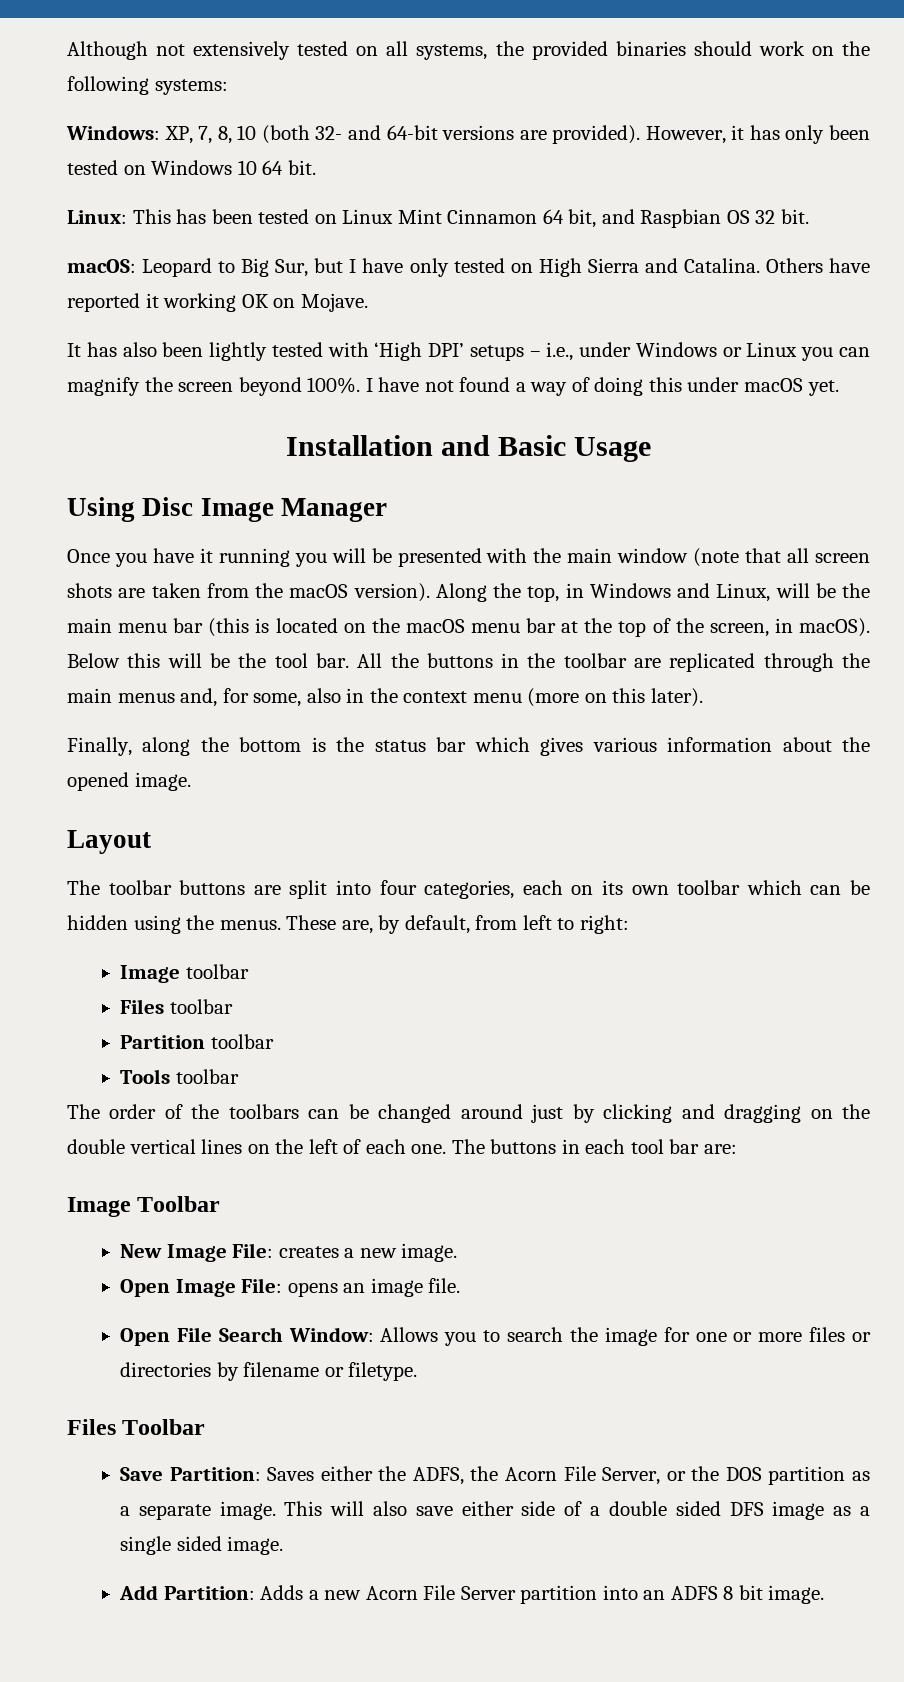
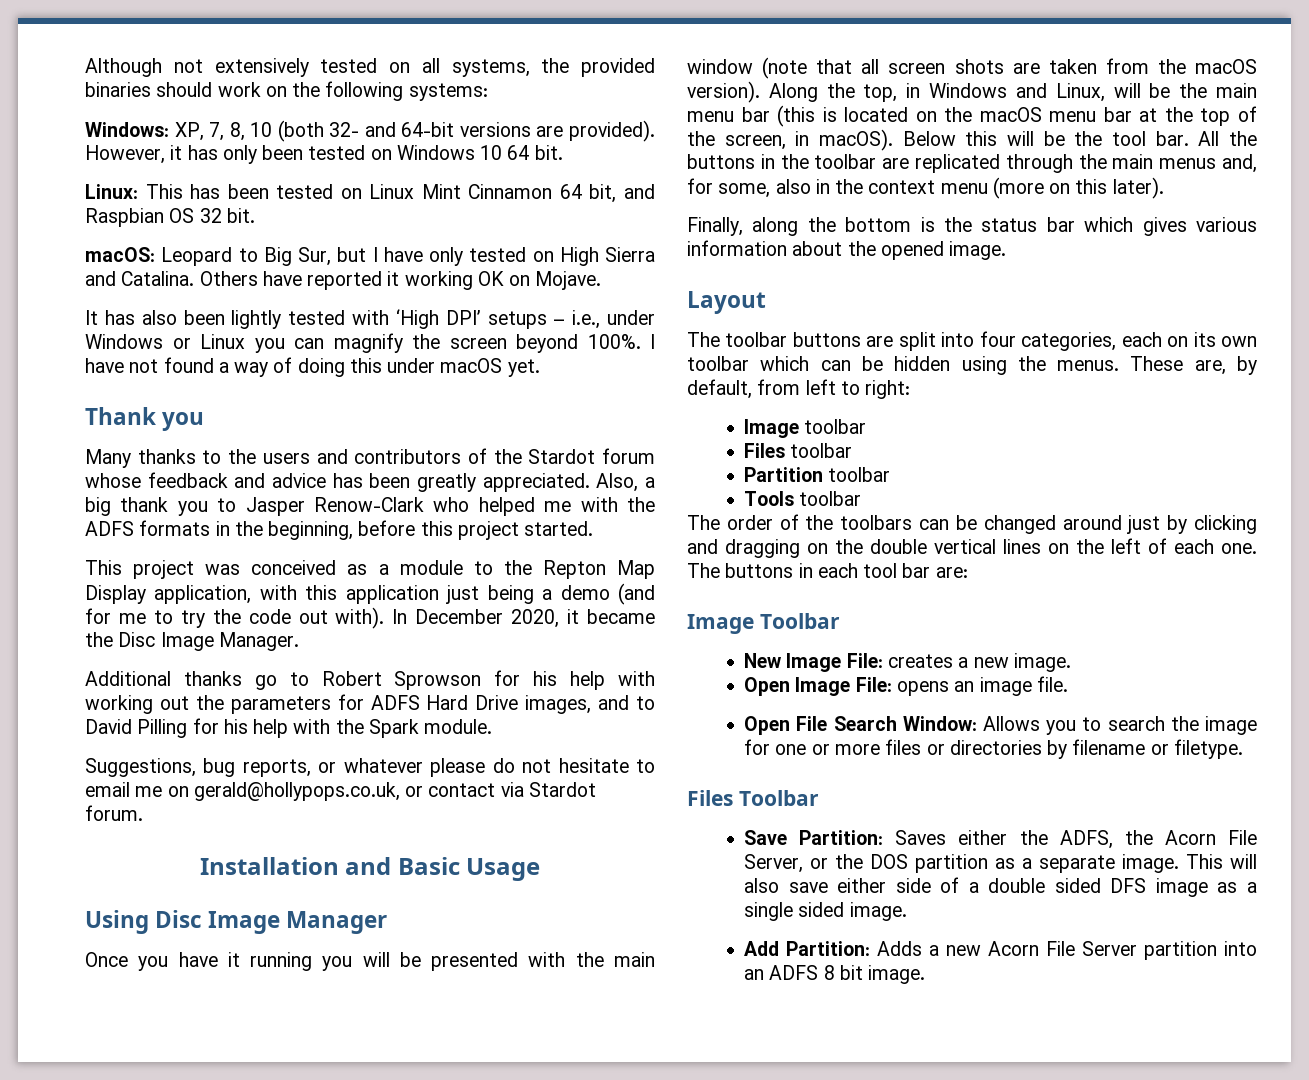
(839, 388) none -> [85,407,205,431] [85,448,655,468] [85,472,655,492] [85,497,655,516] [85,520,594,540] [85,560,656,579] [85,583,656,605] [85,607,655,629] [85,632,299,651] [85,670,656,690] [85,694,655,714] [85,718,493,738] [85,758,656,777] [85,782,596,801] [85,805,143,821] // Thank you // Many thanks to the users and contributors of the Stardot forum whose feedback and advice has been greatly appreciated. Also, a big thank you to Jasper Renow-Clark who helped me with the ADFS formats in the beginning, before this project started. // This project was conceived as a module to the Repton Map Display application, with this application just being a demo (and for me to try the code out with). In December 2020, it became the Disc Image Manager. // Additional thanks go to Robert Sprowson for his help with working out the parameters for ADFS Hard Drive images, and to David Pilling for his help with the Spark module. // Suggestions, bug reports, or whatever please do not hesitate to email me on gerald@hollypops.co.uk, or contact via Stardot forum.

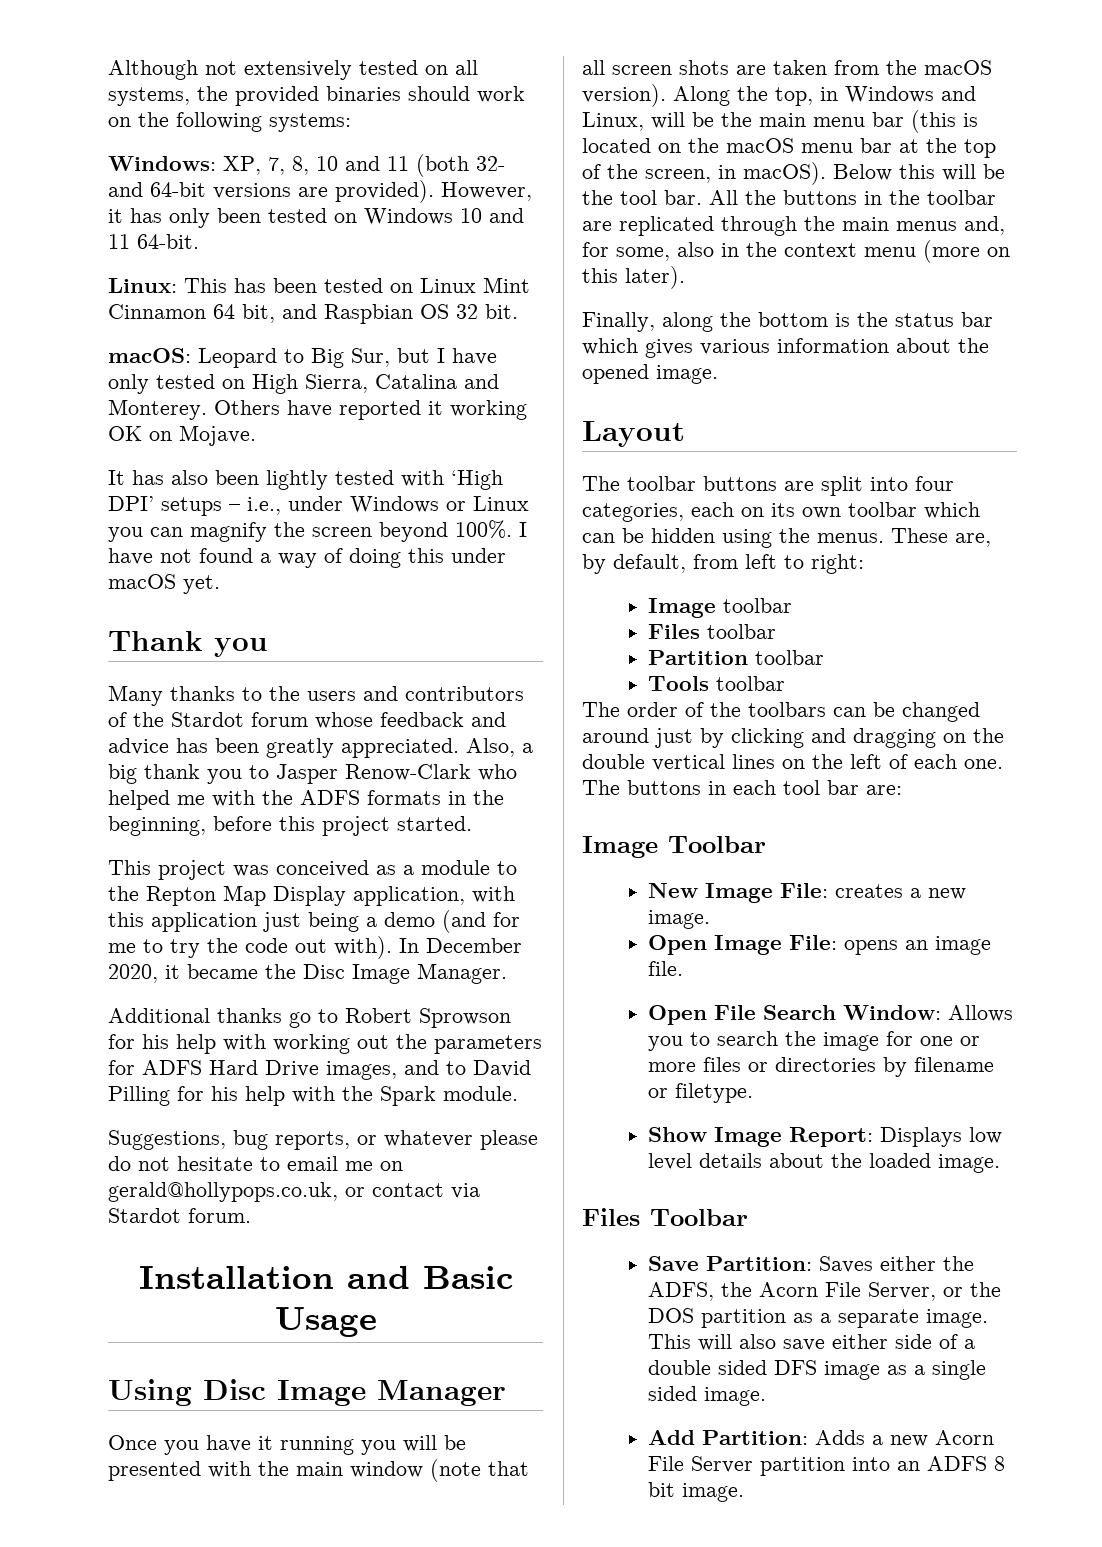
(273, 129) none -> [345,156,409,171] and 11
[507,145,563,160] 64 bit. -> [489,208,524,223] [108,234,199,249] and 11 64-bit.
[605,247,655,262] [85,271,195,286] Sierra and Catalina. -> [305,374,499,393] [108,399,207,420] Sierra, Catalina and Monterey.
(1243, 749) none -> [648,1127,1003,1147] [648,1153,1001,1173] // Show Image Report: Displays low level details about the loaded image.

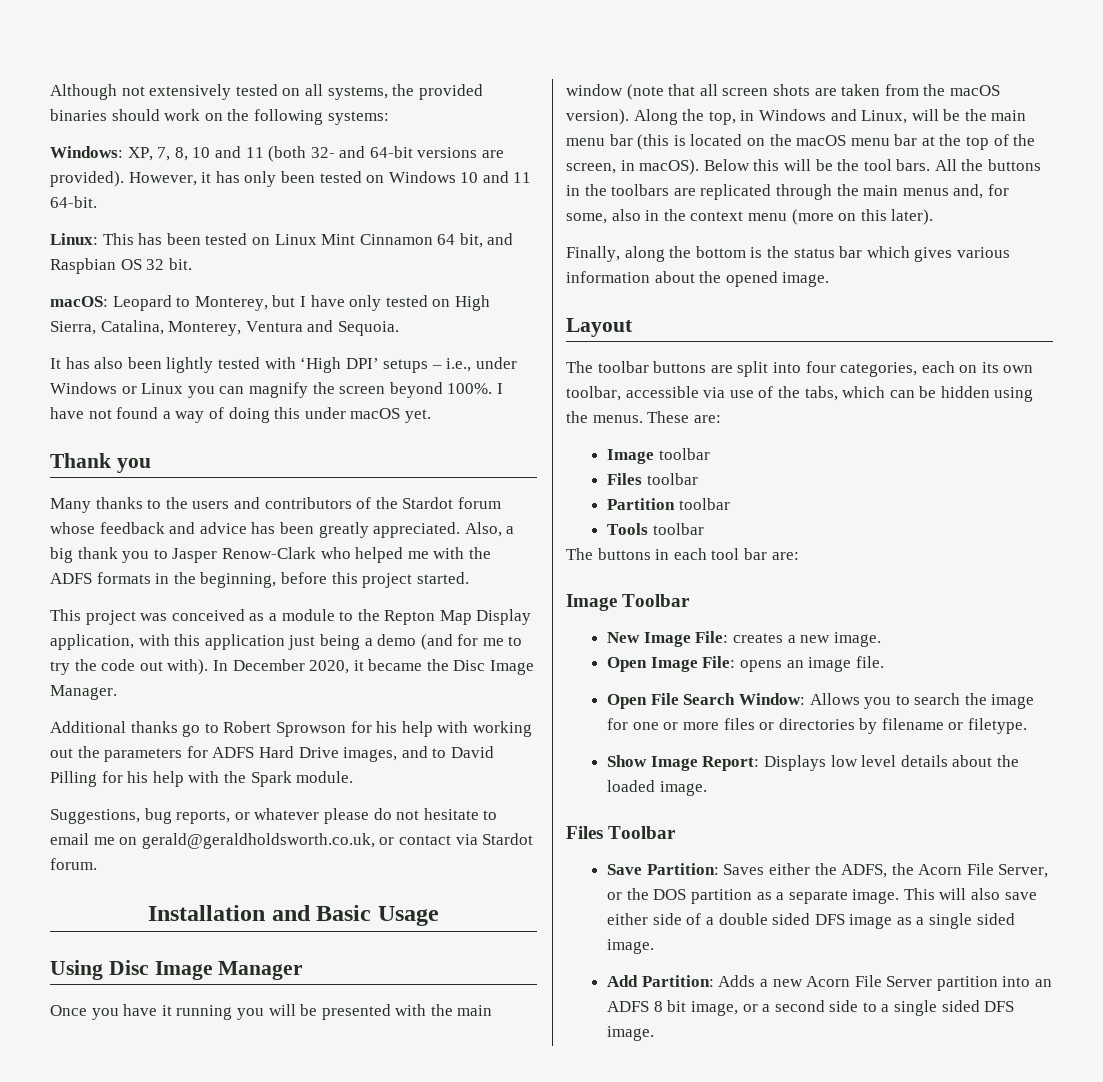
[311,348,390,368] Big Sur, -> [194,296,268,311] Monterey,
[375,374,499,389] [108,399,527,420] [108,425,256,446] Catalina and Monterey. Others have reported it working OK on Mojave. -> [100,320,399,336] Catalina, Monterey, Ventura and Sequoia.
[108,1182,338,1202] gerald@hollypops.co.uk, -> [141,833,375,849] gerald@geraldholdsworth.co.uk,
[664,190,702,205] bar. -> [896,159,931,171] bars.
[927,190,996,205] toolbar -> [611,184,670,196] toolbars
[848,502,917,517] toolbar -> [566,386,838,401] toolbar, accessible via use of the tabs,
[955,533,991,547] [582,554,864,574] are, by default, from left to right: -> [693,415,721,423] are:
[627,702,980,722] [582,728,1004,748] [582,754,1003,771] [582,780,620,795] order of the toolbars can be changed around just by clicking and dragging on the double vertical lines on the left of each one. The -> (593, 554) none
(676, 1489) none -> [690,1000,1015,1016] image, or a second side to a single sided DFS

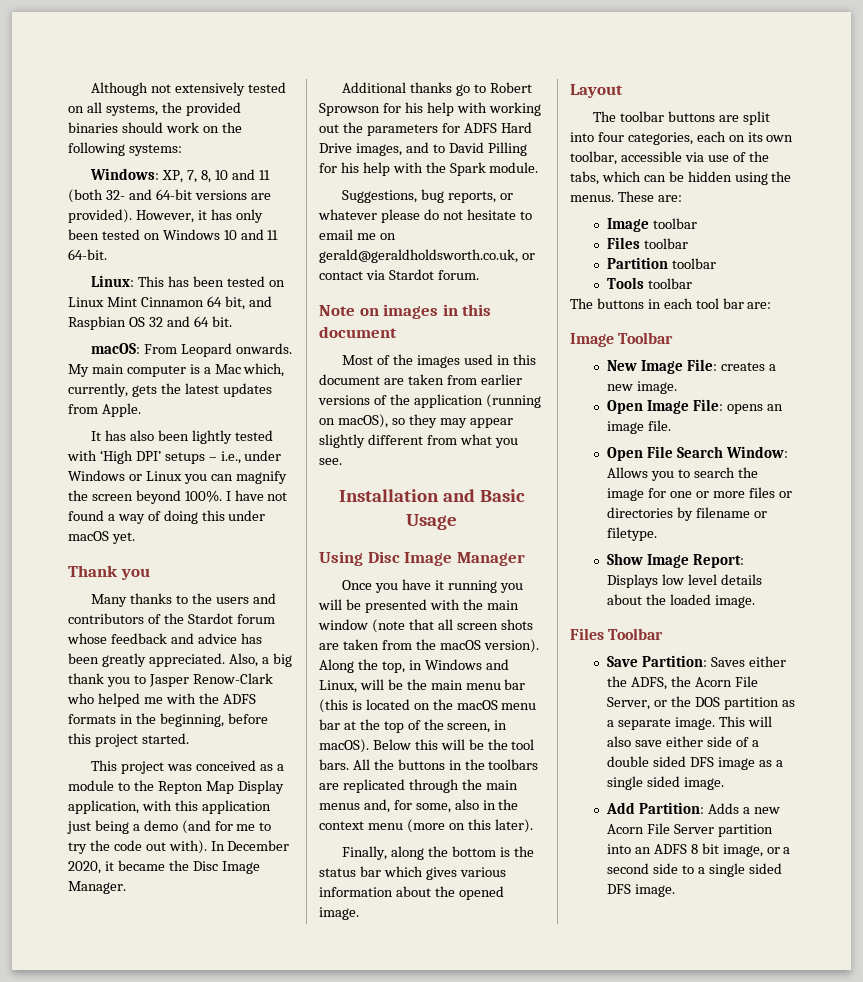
(165, 264) none -> [166,316,209,327] and 64
[112,295,490,311] [50,320,399,336] Leopard to Monterey, but I have only tested on High Sierra, Catalina, Monterey, Ventura and Sequoia. -> [144,343,293,357] [68,363,285,377] [68,383,272,397] [68,403,141,417] From Leopard onwards. My main computer is a Mac which, currently, gets the latest updates from Apple.
(97, 864) none -> [319,304,492,319] [319,326,397,338] [342,354,536,368] [319,374,522,385] [318,394,541,408] [319,414,513,428] [319,434,518,448] [319,458,342,465] // Note on images in this document // Most of the images used in this document are taken from earlier versions of the application (running on macOS), so they may appear slightly different from what you see.

